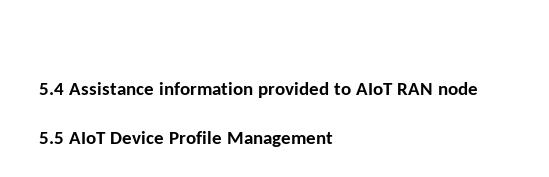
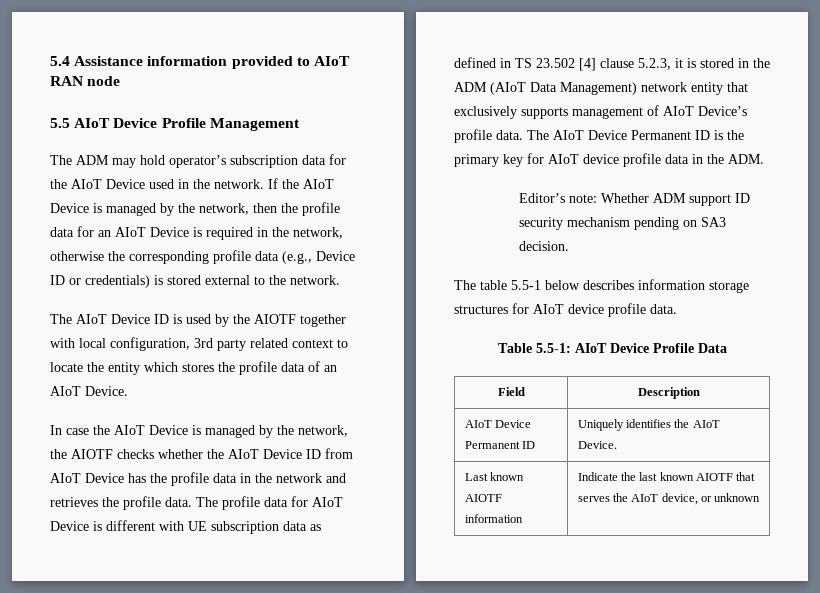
(333, 139) none -> [50,154,346,168] [50,178,334,189] [50,202,340,216] [50,226,343,240] [50,250,355,264] [50,275,340,288] [50,314,346,327] [50,337,348,351] [50,361,337,375] [50,386,128,396] [50,425,348,438] [50,448,353,459] [50,472,346,486] [50,496,343,510] [50,520,321,534] [454,57,770,71] [454,82,748,95] [454,105,747,119] [454,129,744,143] [454,153,764,167] [518,193,750,206] [518,217,726,230] [518,241,569,251] [454,279,749,293] [454,303,677,317] [497,343,727,353] [497,387,525,396] [637,387,700,399] [464,420,531,428] [464,441,535,449] [577,419,720,431] [577,441,617,449] [464,472,524,481] [464,494,502,502] [464,514,523,523] [577,472,756,481] [577,493,761,505] // The ADM may hold operator’s subscription data for the AIoT Device used in the network. If the AIoT Device is managed by the network, then the profile data for an AIoT Device is required in the network, otherwise the corresponding profile data (e.g., Device ID or credentials) is stored external to the network. // The AIoT Device ID is used by the AIOTF together with local configuration, 3rd party related context to locate the entity which stores the profile data of an AIoT Device. // In case the AIoT Device is managed by the network, the AIOTF checks whether the AIoT Device ID from AIoT Device has the profile data in the network and retrieves the profile data. The profile data for AIoT Device is different with UE subscription data as defined in TS 23.502 [4] clause 5.2.3, it is stored in the ADM (AIoT Data Management) network entity that exclusively supports management of AIoT Device’s profile data. The AIoT Device Permanent ID is the primary key for AIoT device profile data in the ADM. // Editor’s note: Whether ADM support ID security mechanism pending on SA3 decision. // The table 5.5-1 below describes information storage structures for AIoT device profile data. // Table 5.5-1: AIoT Device Profile Data // Field | Description // AIoT Device Permanent ID | Uniquely identifies the AIoT Device. // Last known AIOTF information | Indicate the last known AIOTF that serves the AIoT device, or unknown

